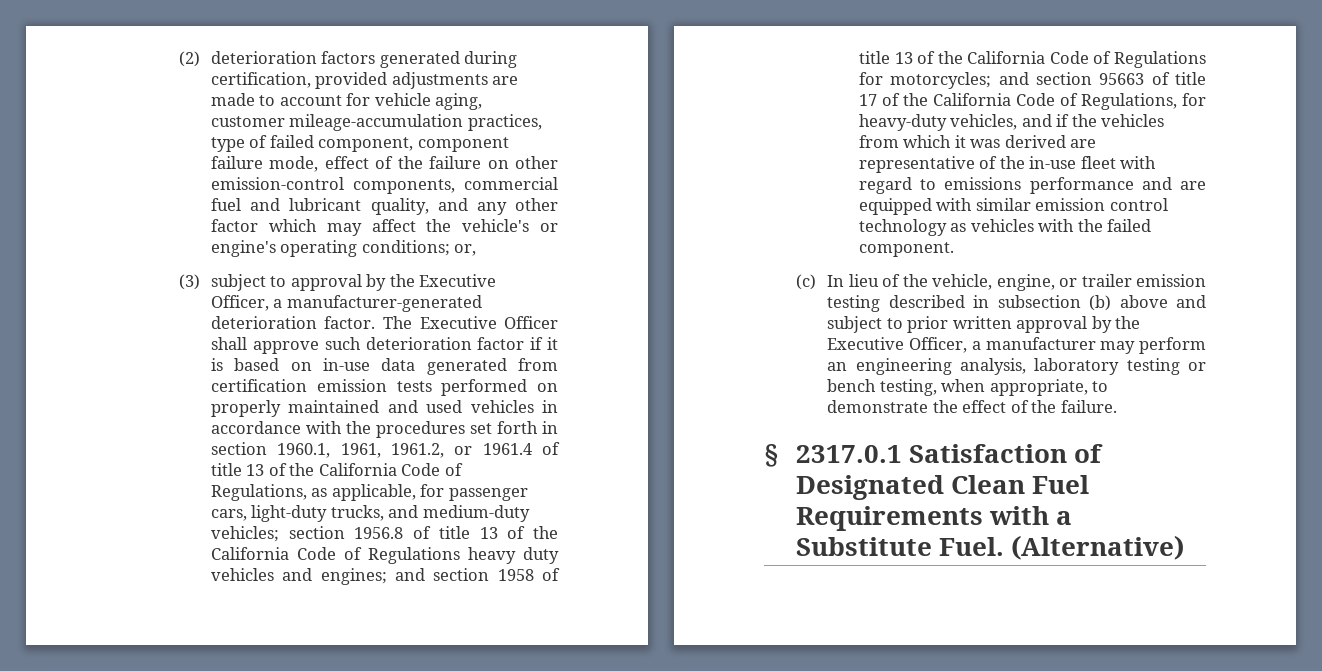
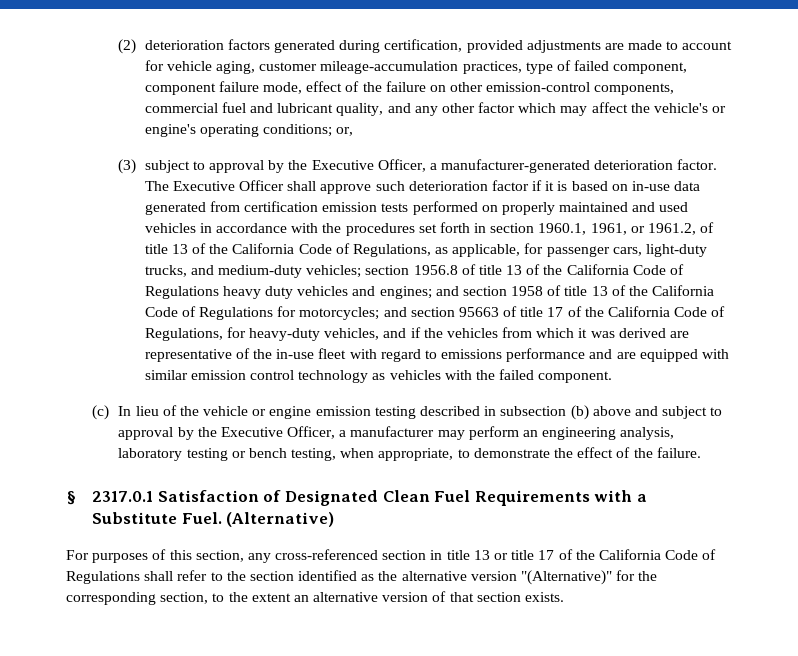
[390,443,532,458] 1961.2, or 1961.4 -> [630,223,696,235] or 1961.2,
[932,274,1132,291] vehicle, engine, or trailer -> [203,406,312,419] vehicle or engine
[907,316,1012,333] prior written -> (723, 411) none
(1184, 547) none -> [66,549,717,563] [66,570,658,585] [66,591,565,605] // For purposes of this section, any cross-referenced section in title 13 or title 17 of the California Code of Regulations shall refer to the section identified as the alternative version "(Alternative)" for the corresponding section, to the extent an alternative version of that section exists.

